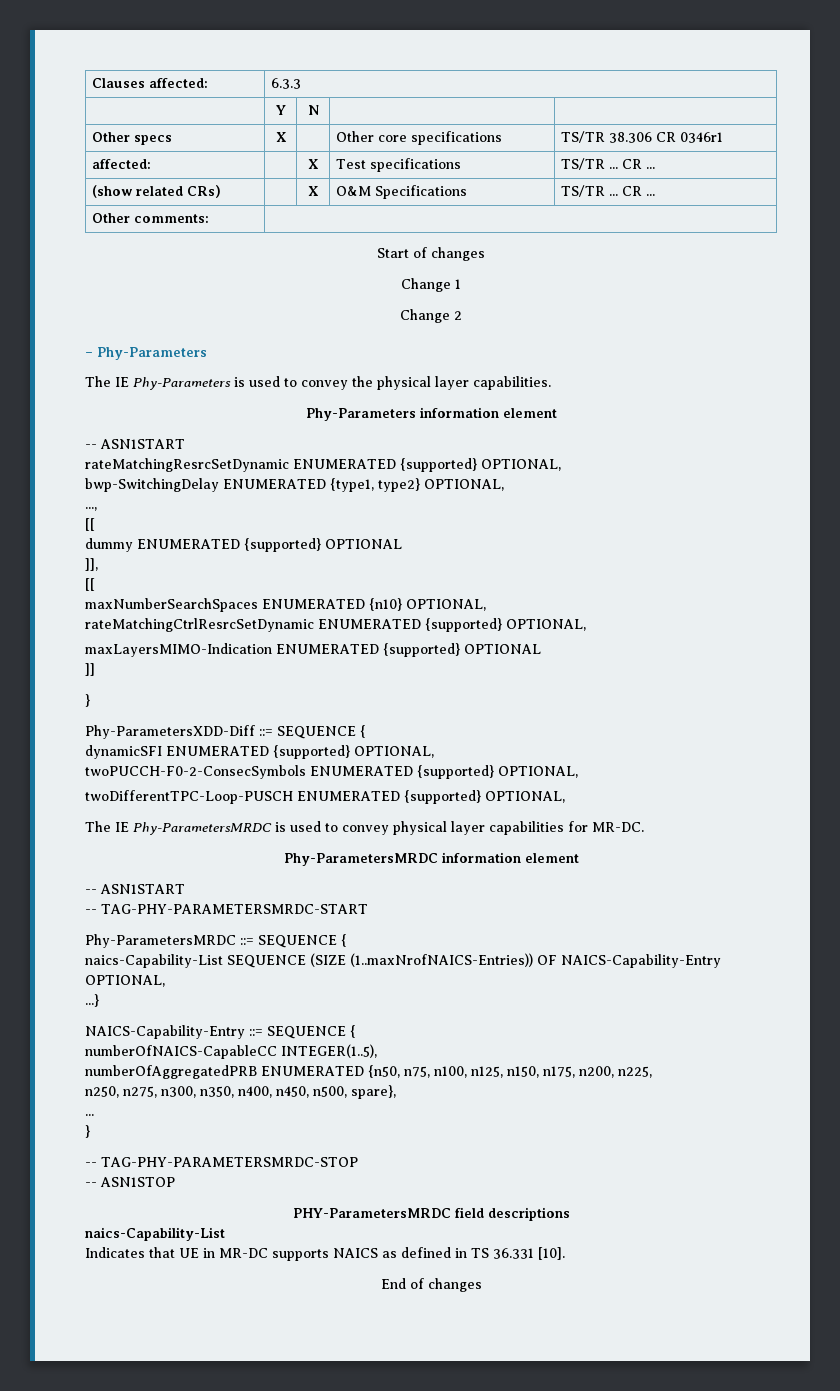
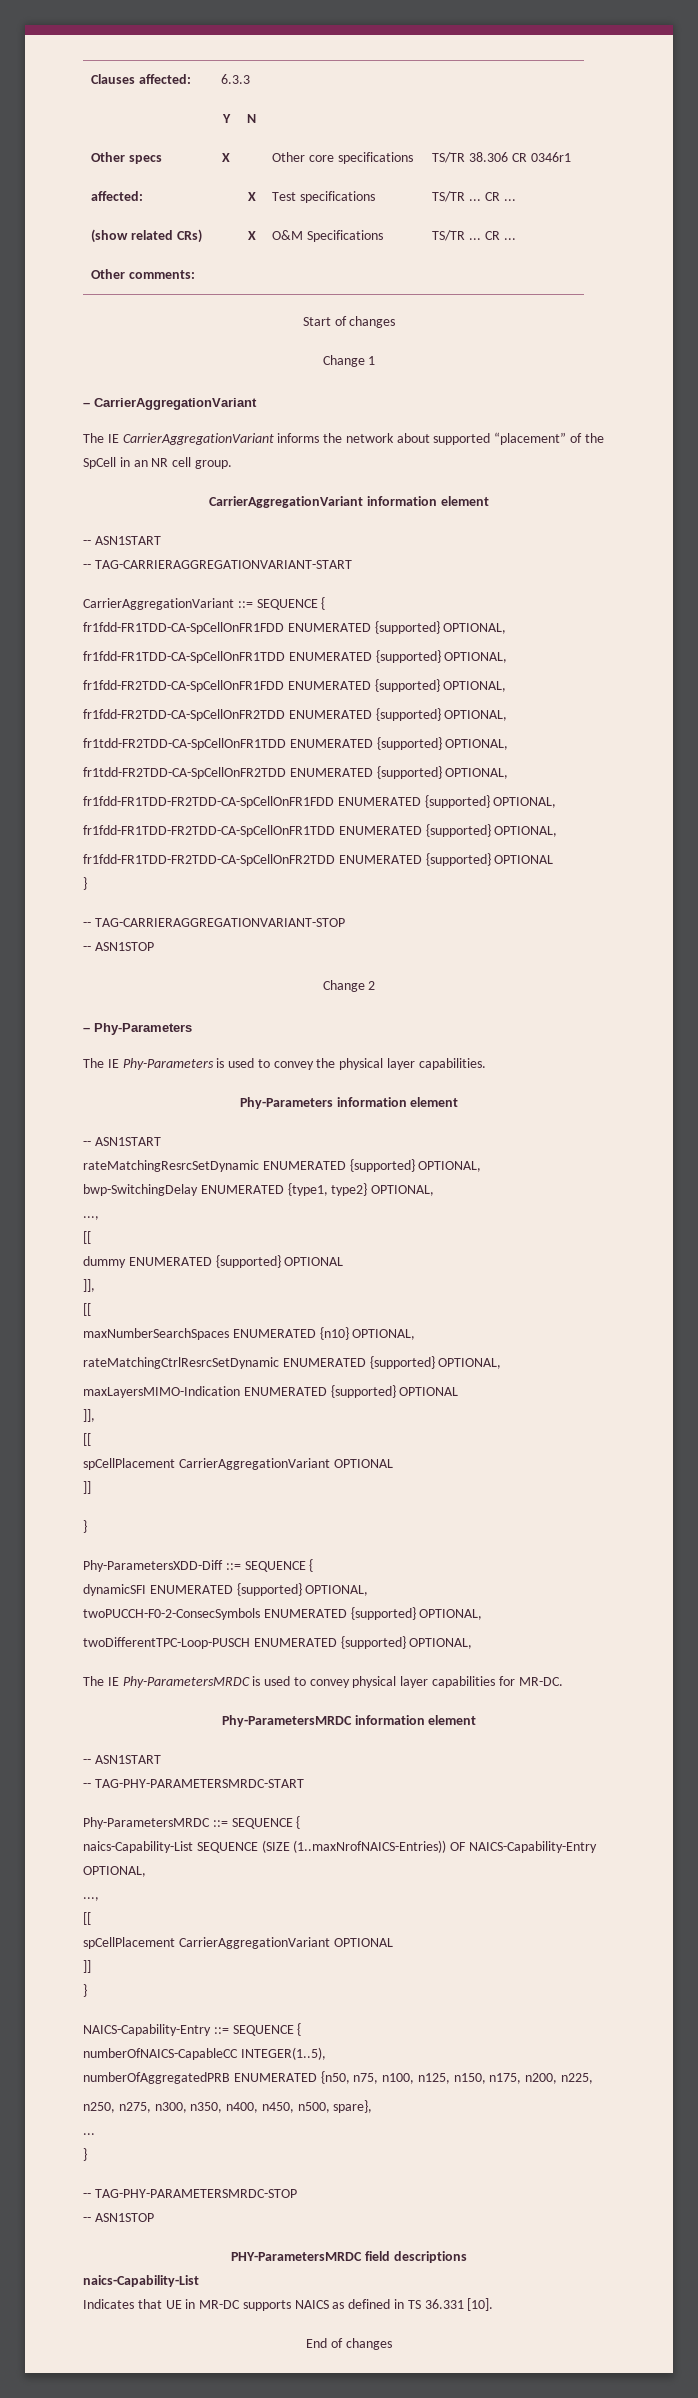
(461, 284) none -> [83,398,257,410] [83,432,604,445] [83,457,232,469] [209,496,489,508] [83,536,161,545] [83,560,352,569] [83,597,326,610] [83,621,507,634] [83,650,508,663] [83,679,507,692] [83,708,508,721] [83,737,509,750] [83,766,509,779] [83,795,557,808] [83,824,558,837] [83,853,554,866] [83,877,87,890] [83,918,345,927] [83,942,154,951] // – CarrierAggregationVariant // The IE CarrierAggregationVariant informs the network about supported “placement” of the SpCell in an NR cell group. // CarrierAggregationVariant information element // -- ASN1START // -- TAG-CARRIERAGGREGATIONVARIANT-START // CarrierAggregationVariant ::= SEQUENCE { // fr1fdd-FR1TDD-CA-SpCellOnFR1FDD ENUMERATED {supported} OPTIONAL, // fr1fdd-FR1TDD-CA-SpCellOnFR1TDD ENUMERATED {supported} OPTIONAL, // fr1fdd-FR2TDD-CA-SpCellOnFR1FDD ENUMERATED {supported} OPTIONAL, // fr1fdd-FR2TDD-CA-SpCellOnFR2TDD ENUMERATED {supported} OPTIONAL, // fr1tdd-FR2TDD-CA-SpCellOnFR1TDD ENUMERATED {supported} OPTIONAL, // fr1tdd-FR2TDD-CA-SpCellOnFR2TDD ENUMERATED {supported} OPTIONAL, // fr1fdd-FR1TDD-FR2TDD-CA-SpCellOnFR1FDD ENUMERATED {supported} OPTIONAL, // fr1fdd-FR1TDD-FR2TDD-CA-SpCellOnFR1TDD ENUMERATED {supported} OPTIONAL, // fr1fdd-FR1TDD-FR2TDD-CA-SpCellOnFR2TDD ENUMERATED {supported} OPTIONAL // } // -- TAG-CARRIERAGGREGATIONVARIANT-STOP // -- ASN1STOP
(541, 649) none -> [83,1409,95,1422] [83,1433,91,1446] [83,1458,393,1470] // ]], // [[ // spCellPlacement CarrierAggregationVariant OPTIONAL
[85,994,99,1007] ...} -> [83,1897,99,1901] [83,1912,91,1925] [83,1937,393,1949] [83,1960,91,1973] [83,1984,87,1997] ..., // [[ // spCellPlacement CarrierAggregationVariant OPTIONAL // ]] // }

